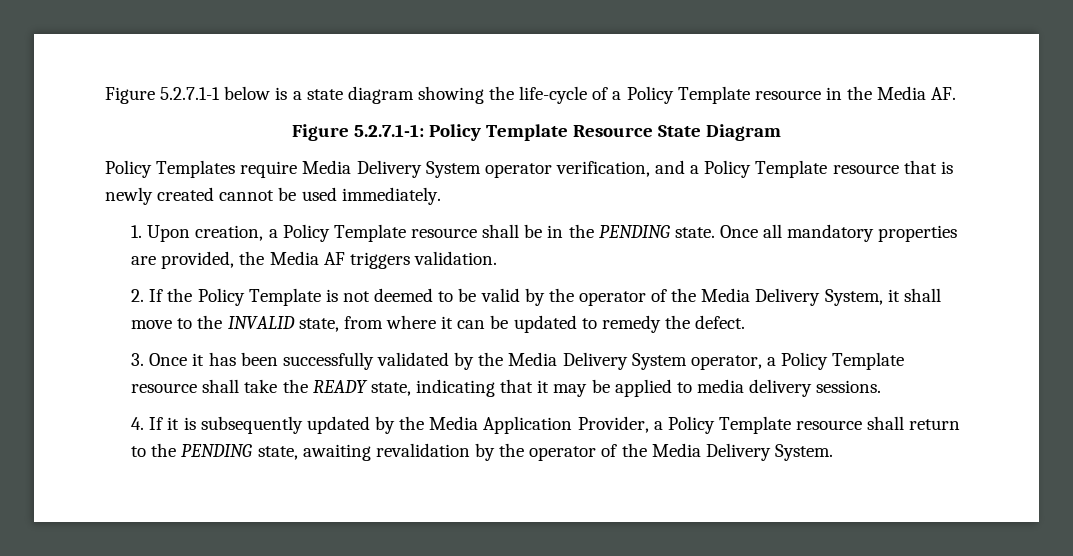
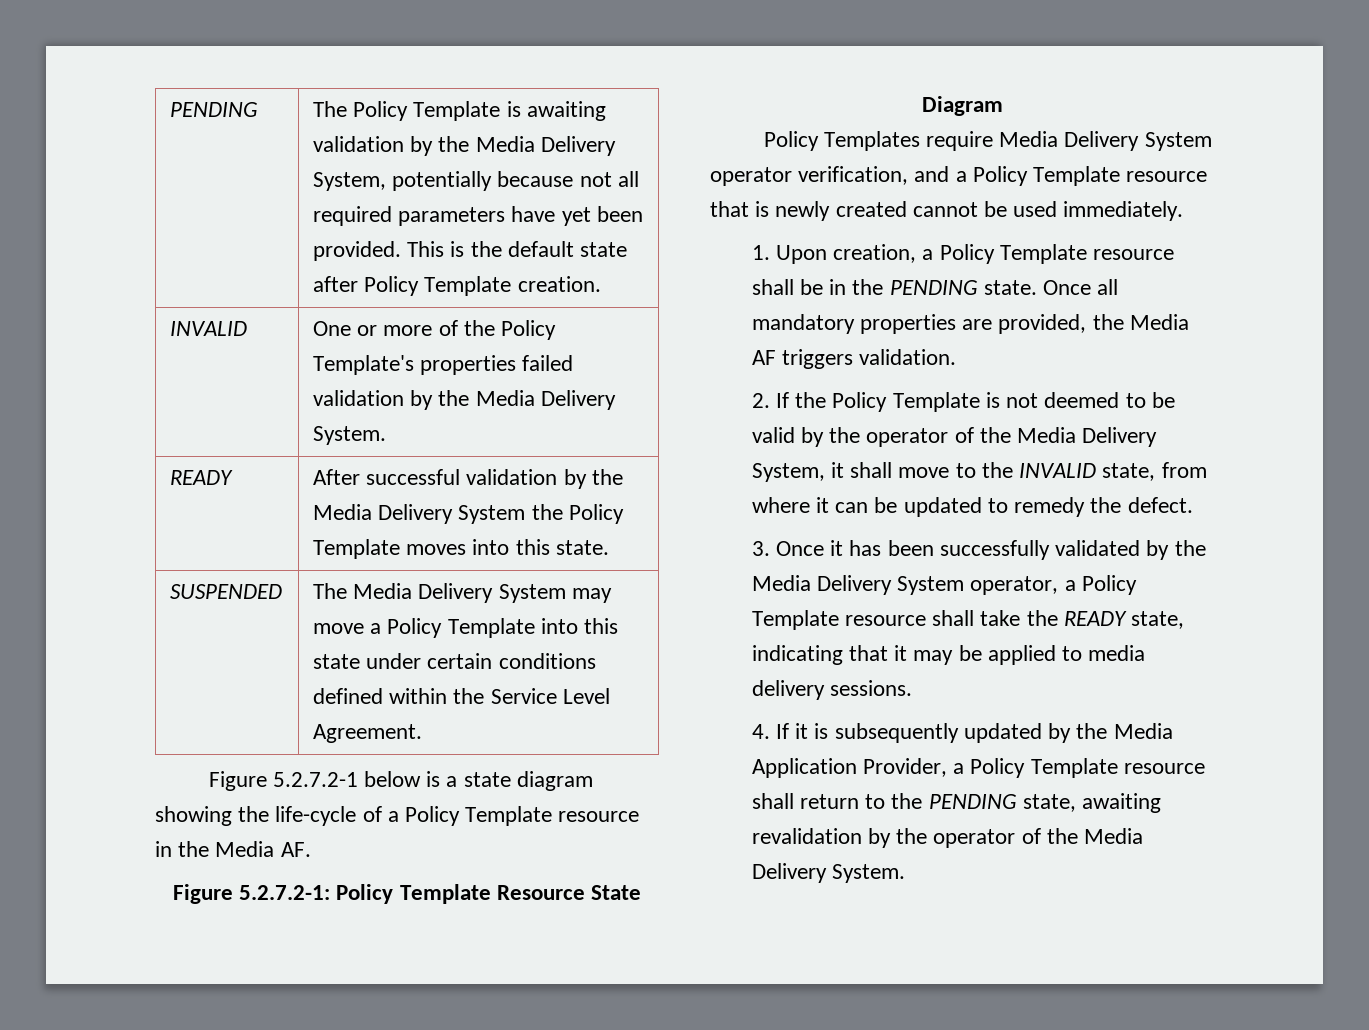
[105,87,221,104] Figure 5.2.7.1-1 -> [170,102,259,117] [313,101,606,121] [313,136,616,156] [313,171,639,191] [313,206,643,226] [313,241,628,261] [313,276,601,296] [170,321,248,336] [313,320,557,340] [313,355,574,375] [313,390,616,410] [313,426,387,445] [170,470,234,485] [313,469,623,489] [313,504,624,524] [313,539,609,559] [170,584,283,599] [313,583,612,603] [313,618,619,638] [313,653,596,669] [313,688,610,704] [313,724,423,743] [208,771,358,791] PENDING | The Policy Template is awaiting validation by the Media Delivery System, potentially because not all required parameters have yet been provided. This is the default state after Policy Template creation. // INVALID | One or more of the Policy Template's properties failed validation by the Media Delivery System. // READY | After successful validation by the Media Delivery System the Policy Template moves into this state. // SUSPENDED | The Media Delivery System may move a Policy Template into this state under certain conditions defined within the Service Level Agreement. // Figure 5.2.7.2-1
[353,124,424,137] 5.2.7.1-1: -> [239,885,331,900] 5.2.7.2-1:

